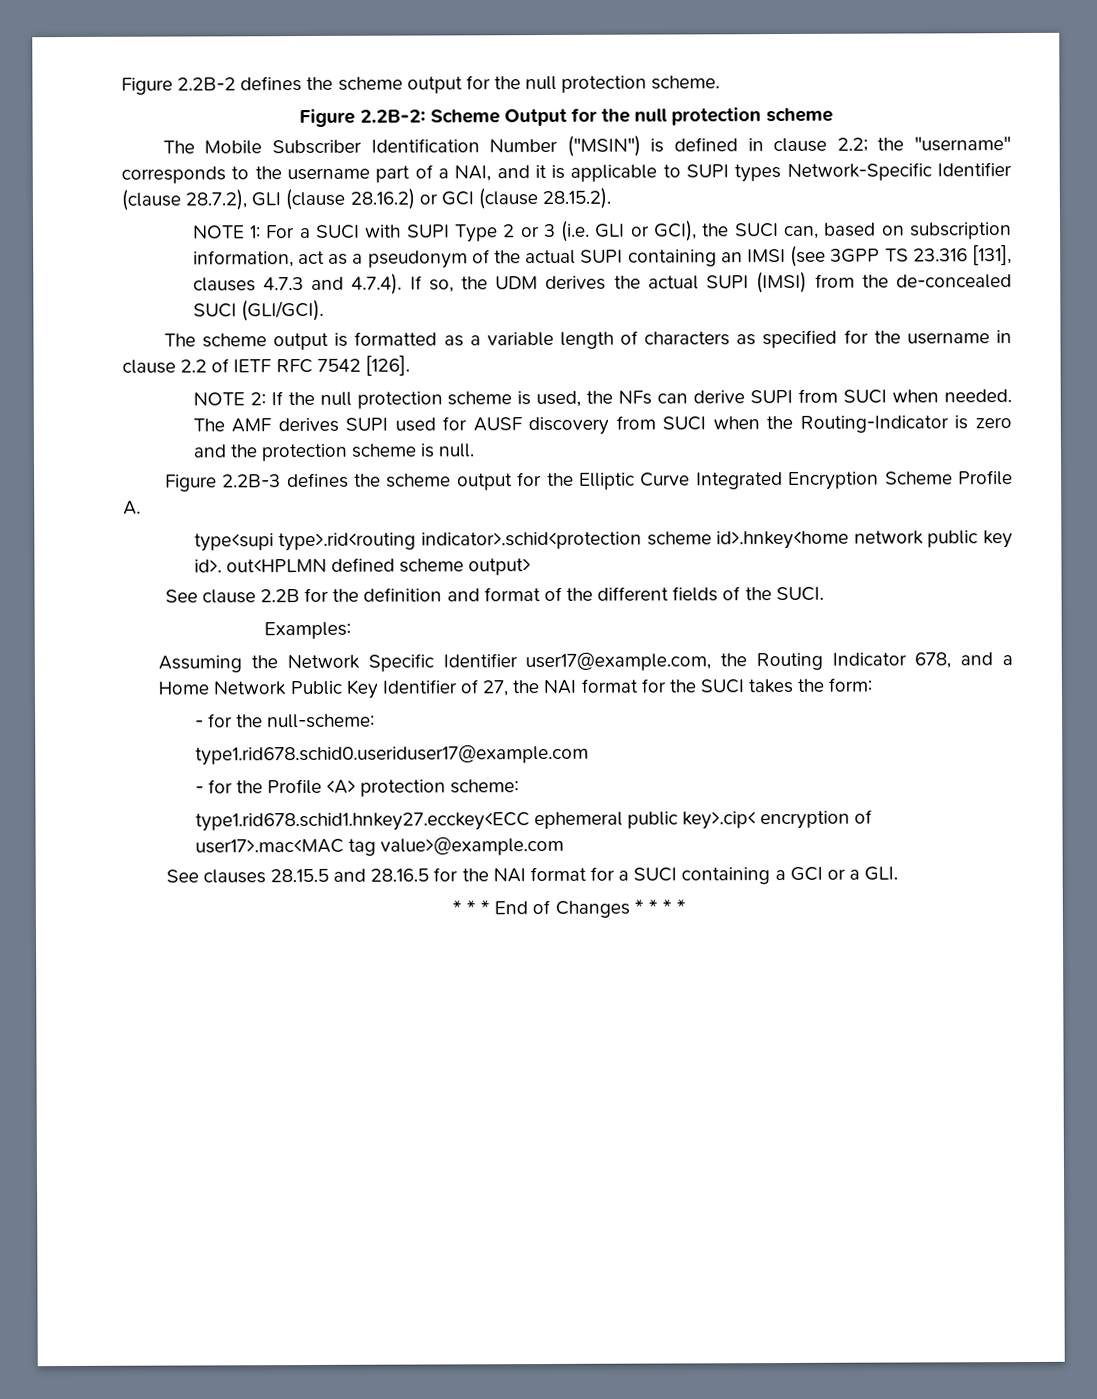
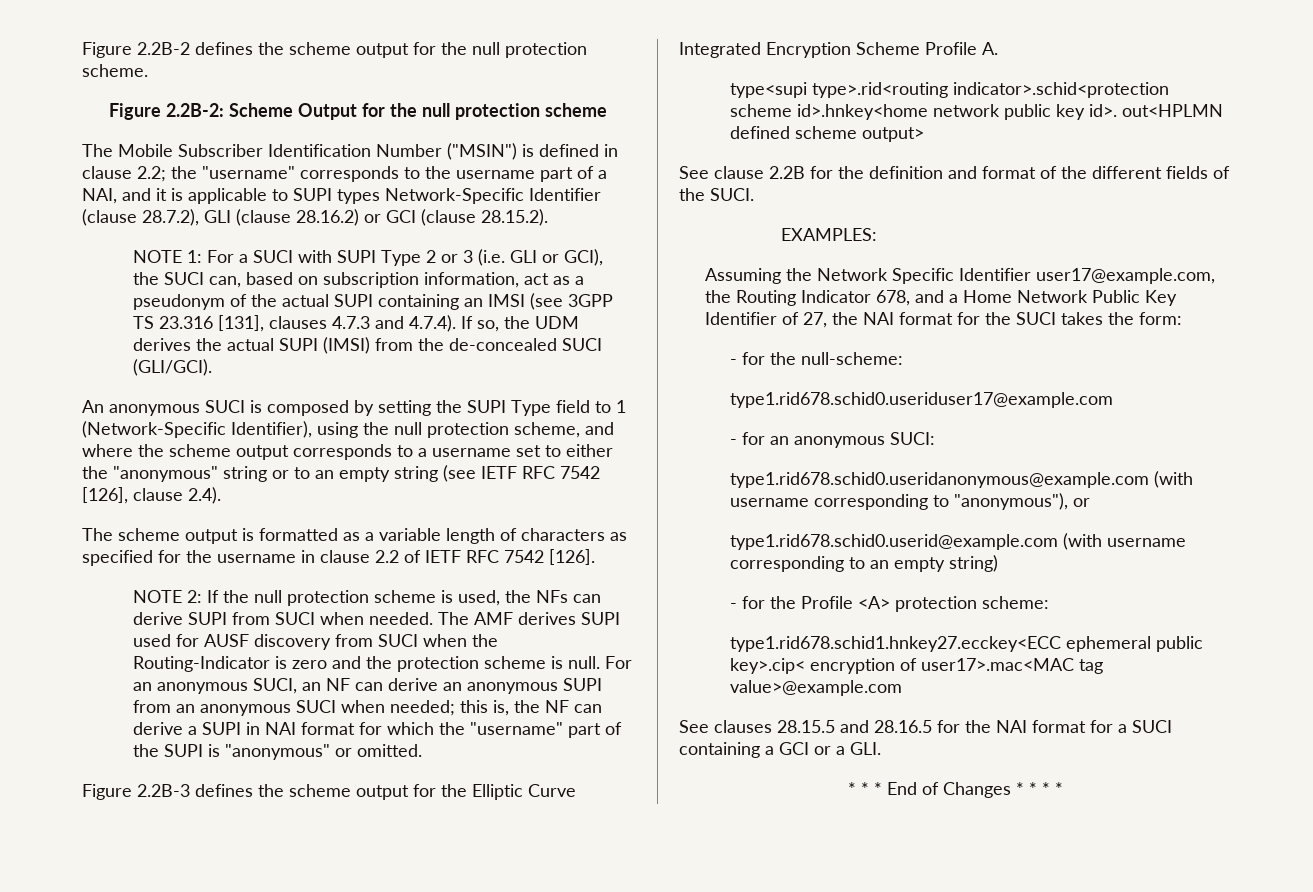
(324, 310) none -> [82,400,626,416] [82,421,614,438] [82,444,613,460] [82,465,600,482] [82,487,221,504] // An anonymous SUCI is composed by setting the SUPI Type field to 1 (Network-Specific Identifier), using the null protection scheme, and where the scheme output corresponds to a username set to either the "anonymous" string or to an empty string (see IETF RFC 7542 [126], clause 2.4).
(475, 450) none -> [605,656,633,669] [133,678,603,694] [133,700,603,716] [133,722,623,738] [133,744,423,760] For an anonymous SUCI, an NF can derive an anonymous SUPI from an anonymous SUCI when needed; this is, the NF can derive a SUPI in NAI format for which the "username" part of the SUPI is "anonymous" or omitted.
[264,621,352,640] Examples: -> [781,228,878,241] EXAMPLES:
(589, 754) none -> [730,432,936,448] [730,471,1194,488] [730,493,1091,510] [730,533,1187,550] [730,555,999,572] // - for an anonymous SUCI: // type1.rid678.schid0.useridanonymous@example.com (with username corresponding to "anonymous"), or // type1.rid678.schid0.userid@example.com (with username corresponding to an empty string)

